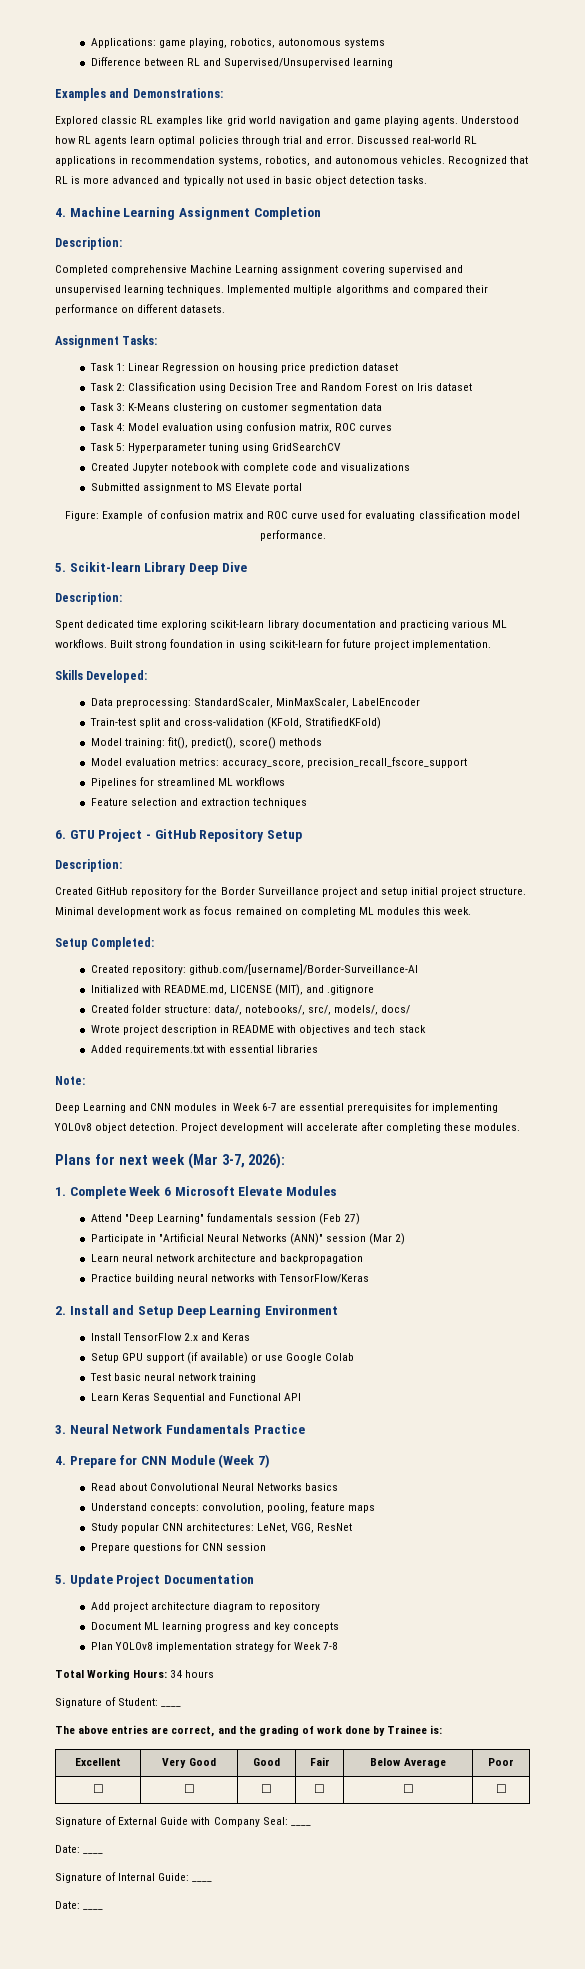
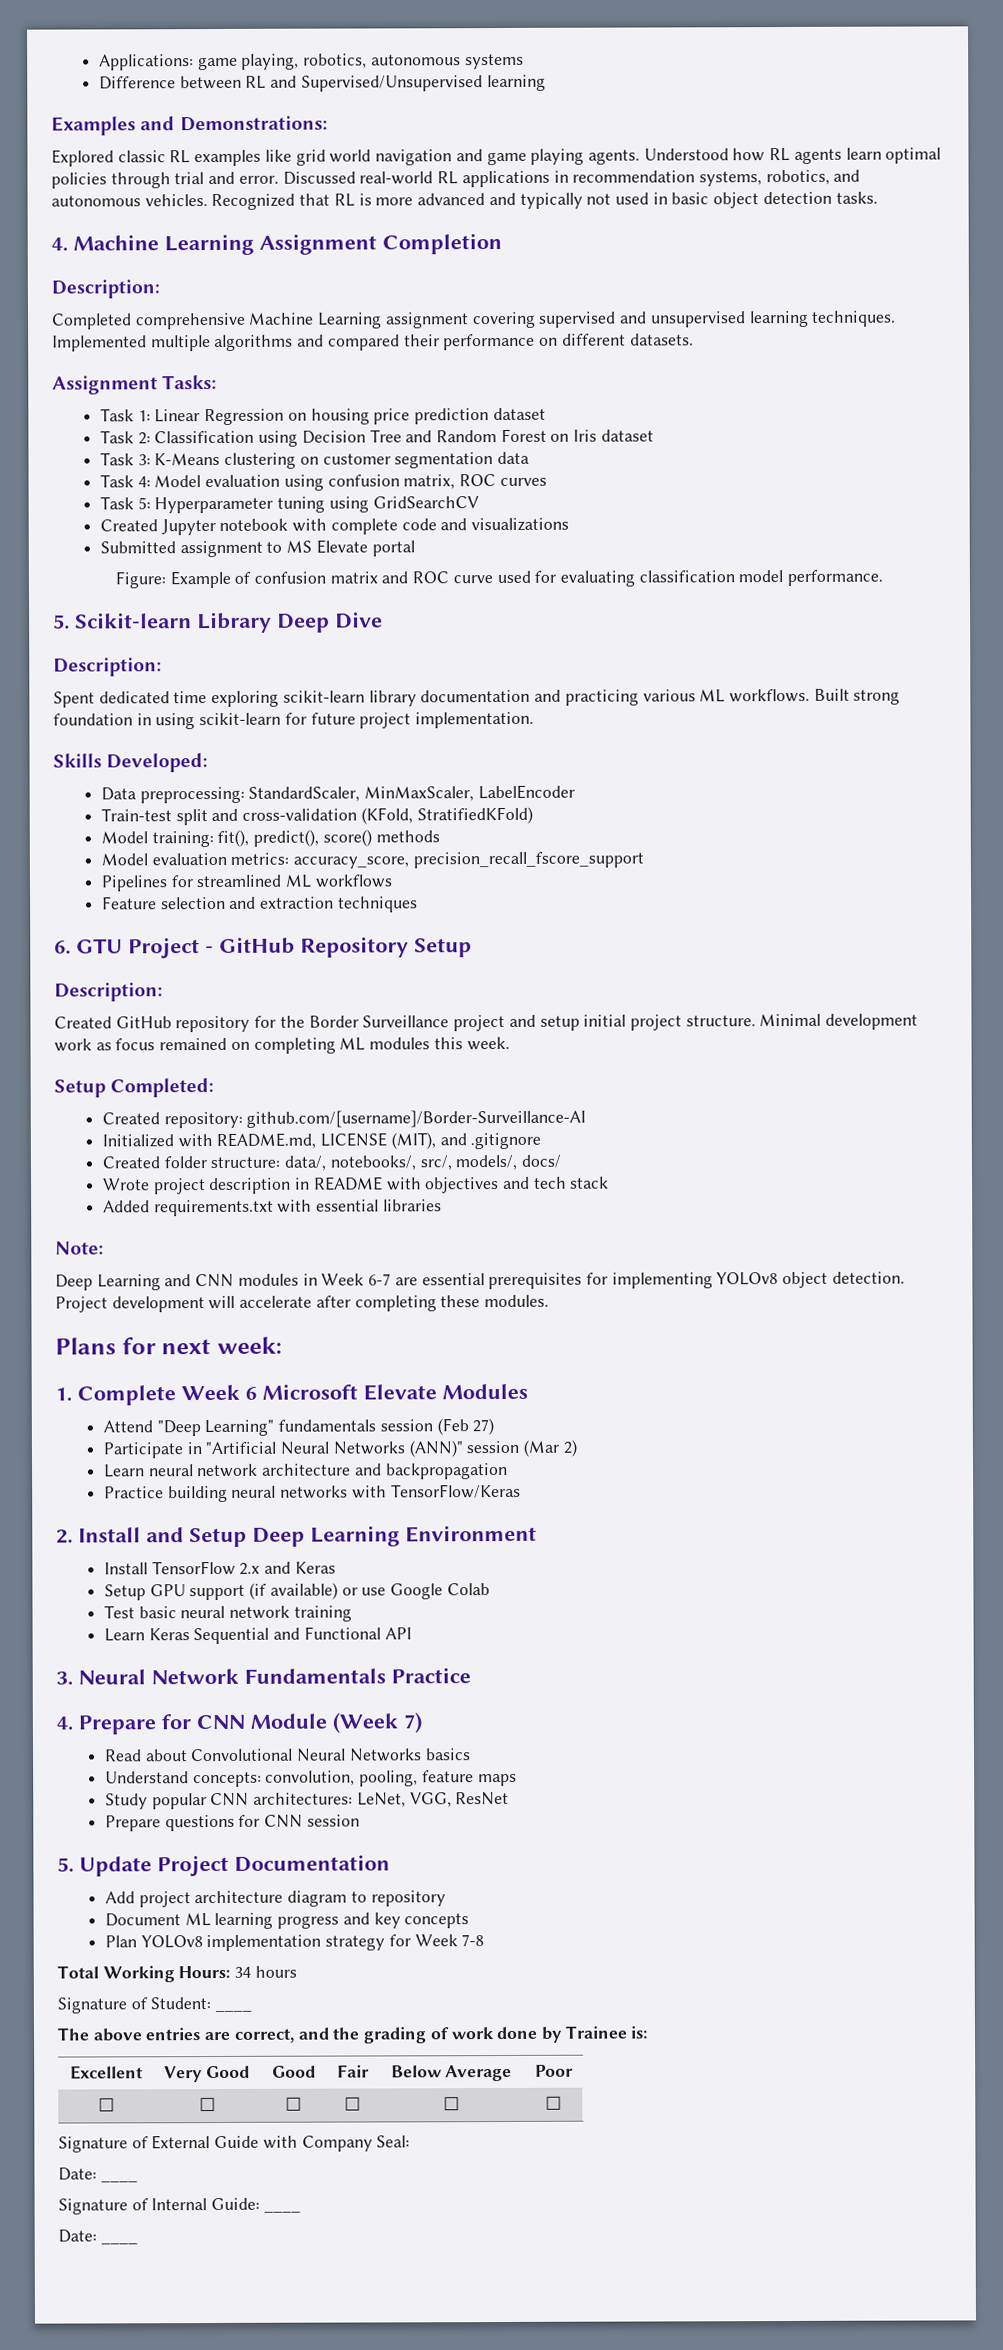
[151,1153,286,1169] week (Mar 3-7, 2026): -> [216,1336,282,1354] week:
[290,1825,311,1826] ____ -> (411, 2141) none

